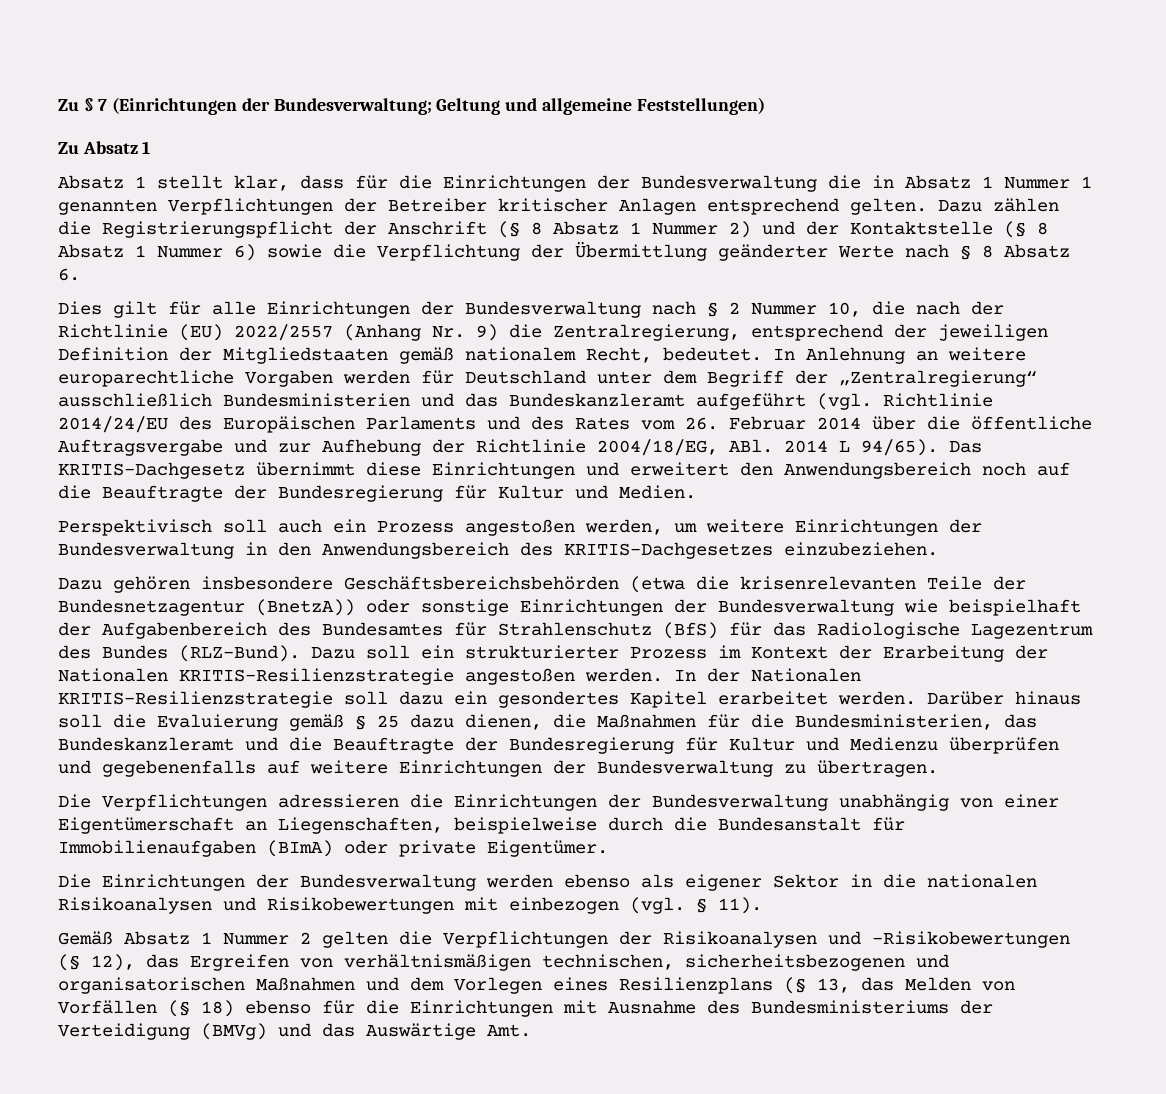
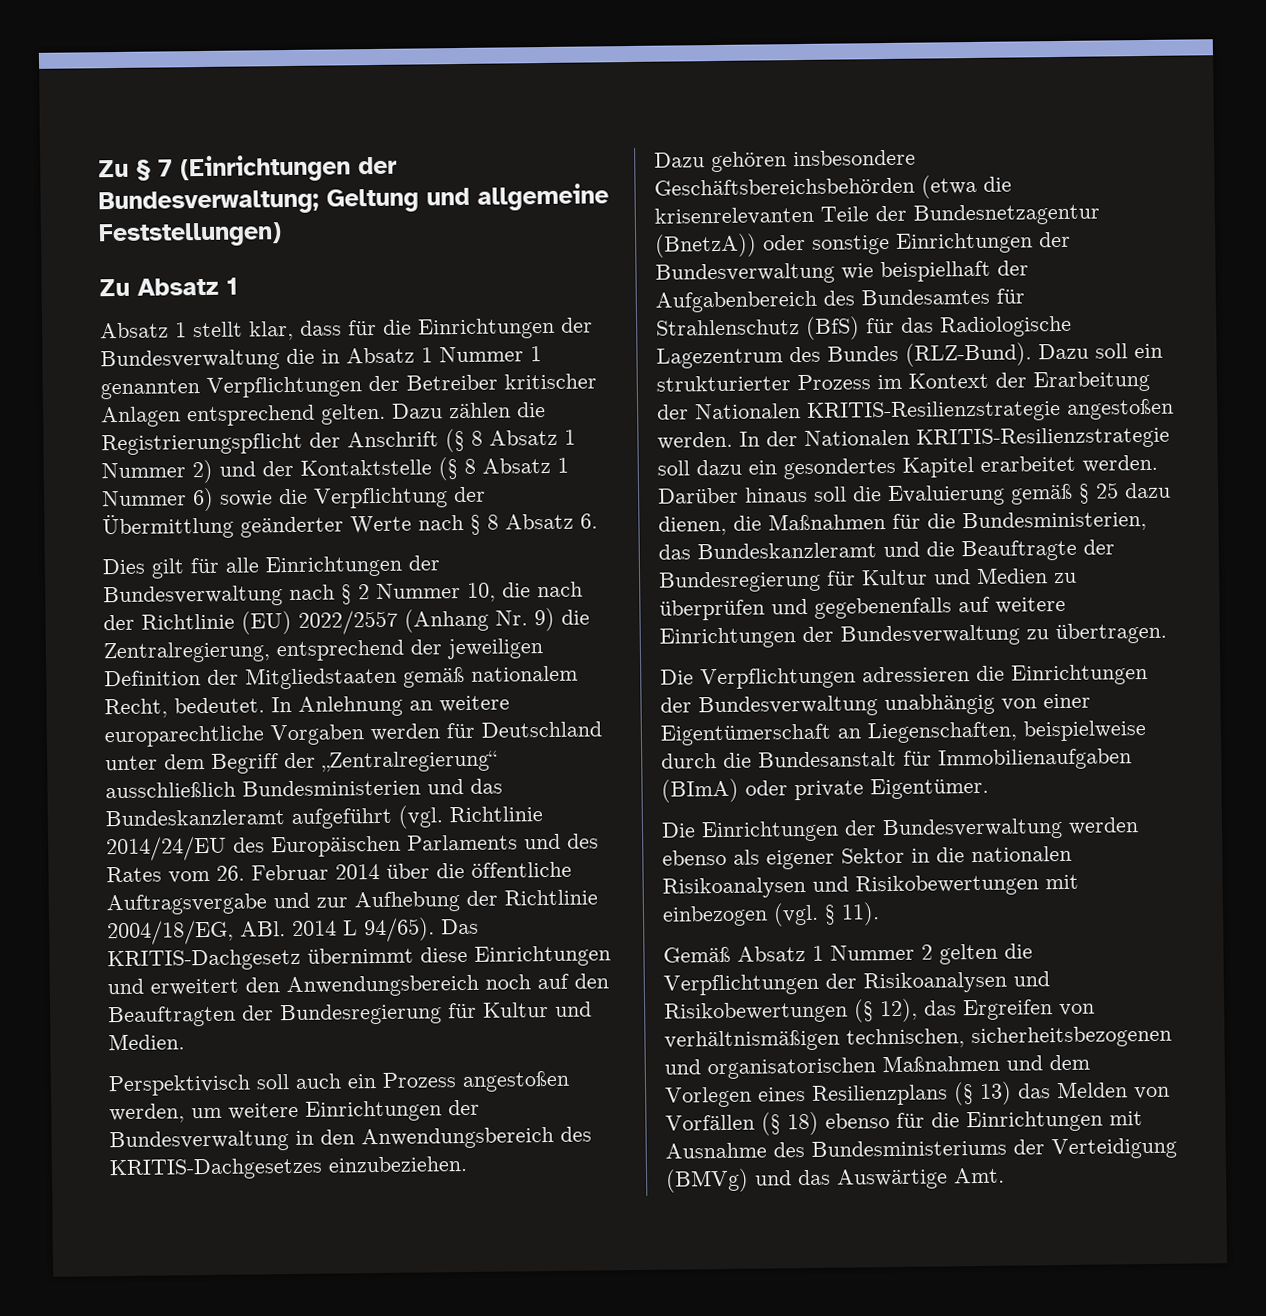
[58,485,223,502] die Beauftragte -> [574,973,609,989] [108,1005,236,1028] den Beauftragten
[850,737,938,751] Medienzu -> [976,567,1077,584] Medien zu
[872,931,1070,948] -Risikobewertungen -> [664,1001,848,1024] Risikobewertungen
[817,978,850,993] 13, -> [979,1081,1012,1105] 13)

